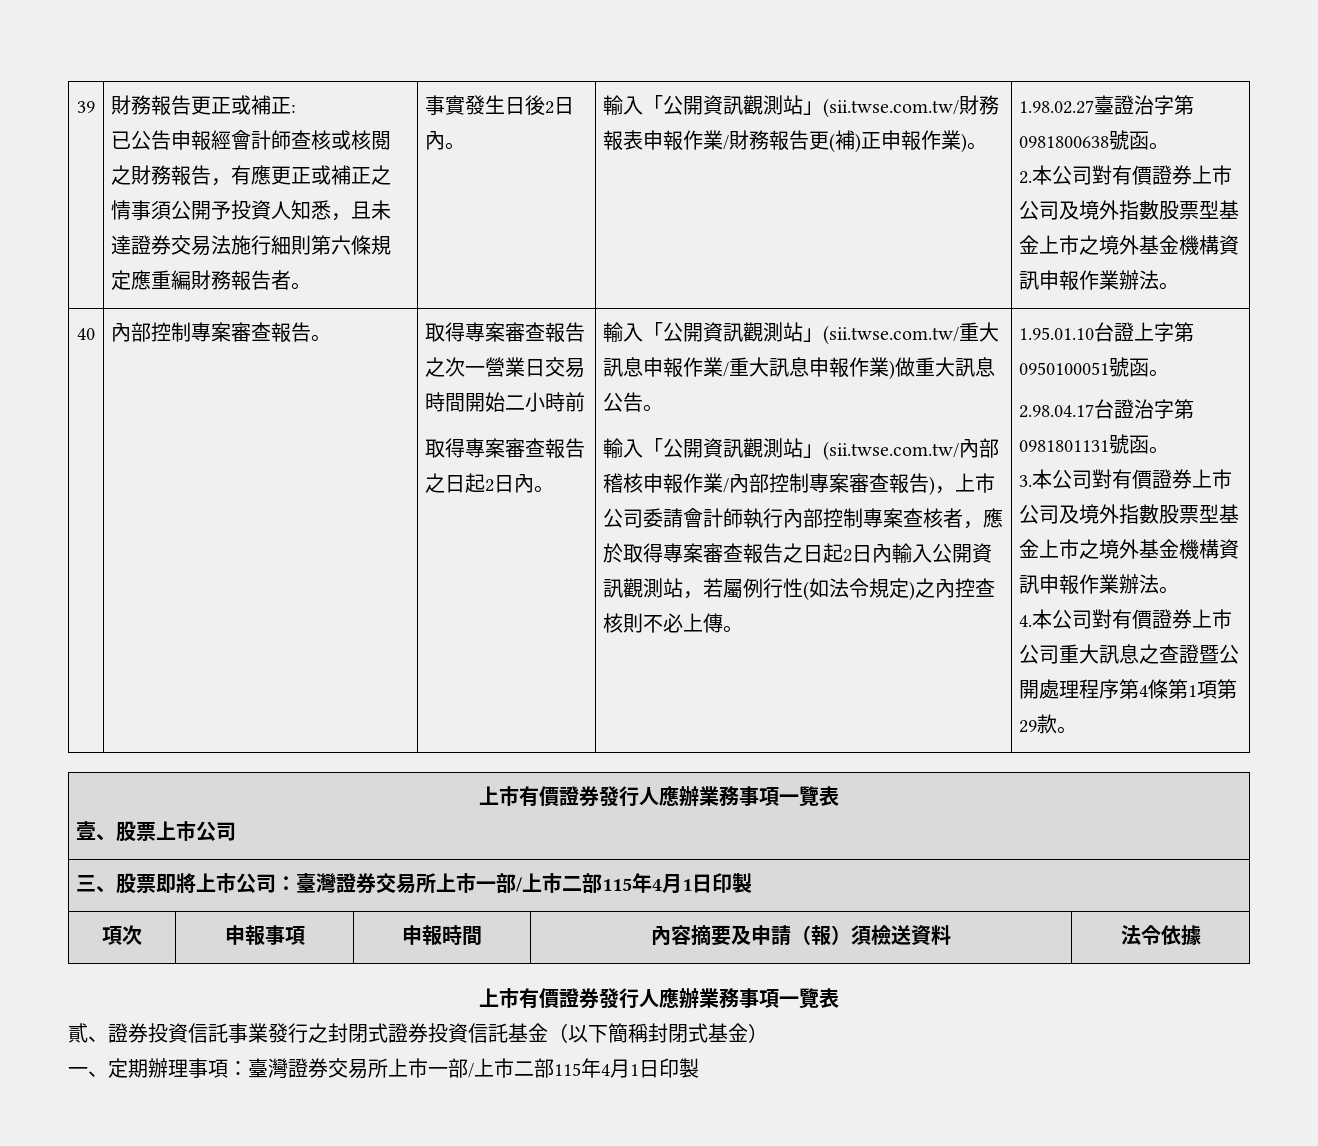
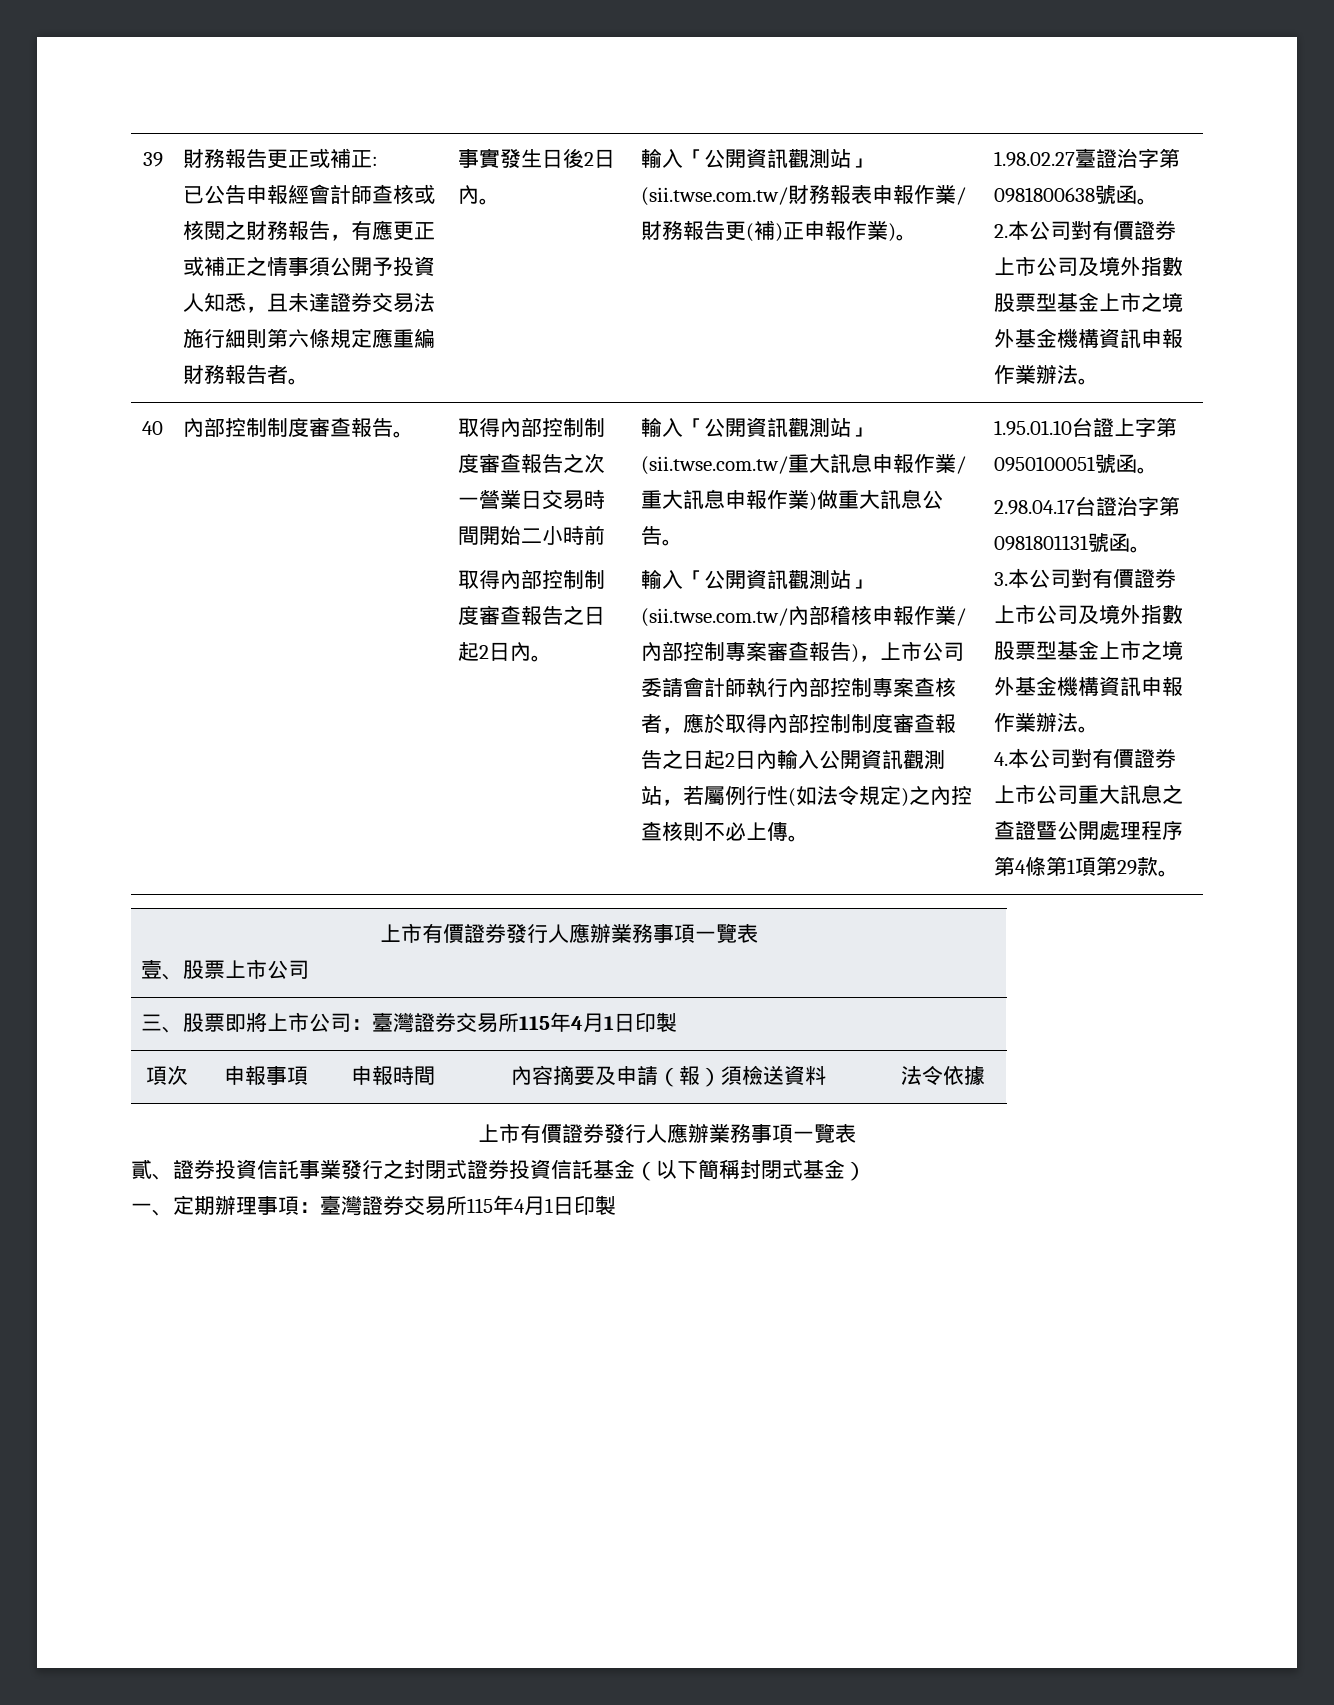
[191,322,232,342] 專案 -> [267,417,310,437] 制度
[465,322,506,342] 專案 -> [500,417,606,437] [458,453,480,473] 內部控制制度
[465,438,506,458] 專案 -> [500,569,606,589] [458,605,480,625] 內部控制制度
[663,543,704,563] 專案 -> [767,713,894,733] 內部控制制度
[436,873,603,893] 上市一部/上市二部 -> (520, 1022) none
[388,1058,554,1078] 上市一部/上市二部 -> (467, 1205) none

